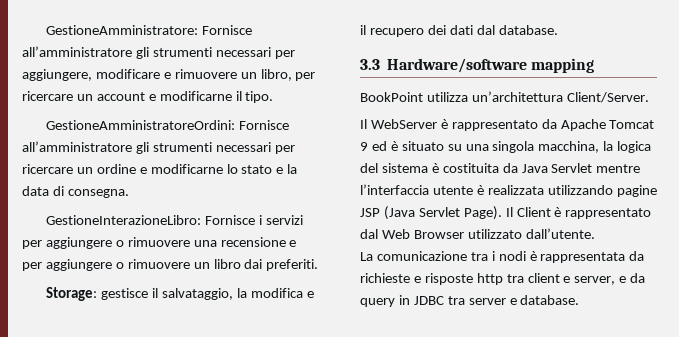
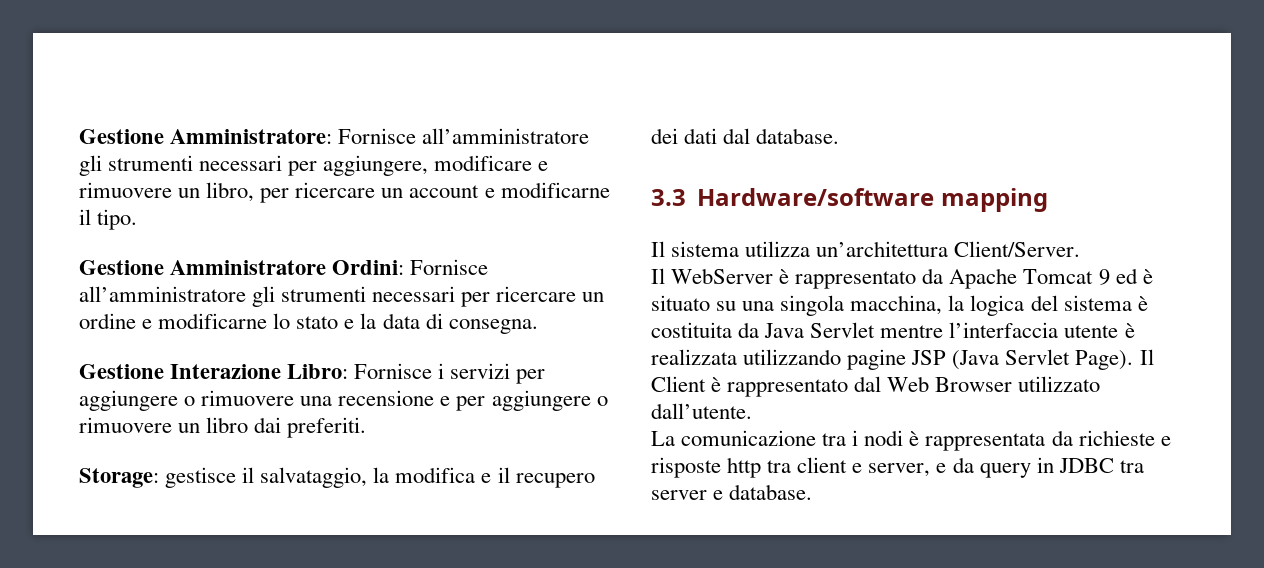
[46,25,199,35] GestioneAmministratore: -> [79,129,333,144] Gestione Amministratore:
[46,120,236,130] GestioneAmministratoreOrdini: -> [79,260,405,275] Gestione Amministratore Ordini:
[46,215,202,225] GestioneInterazioneLibro: -> [79,364,349,379] Gestione Interazione Libro:
[360,92,423,102] BookPoint -> [651,241,740,257] Il sistema

